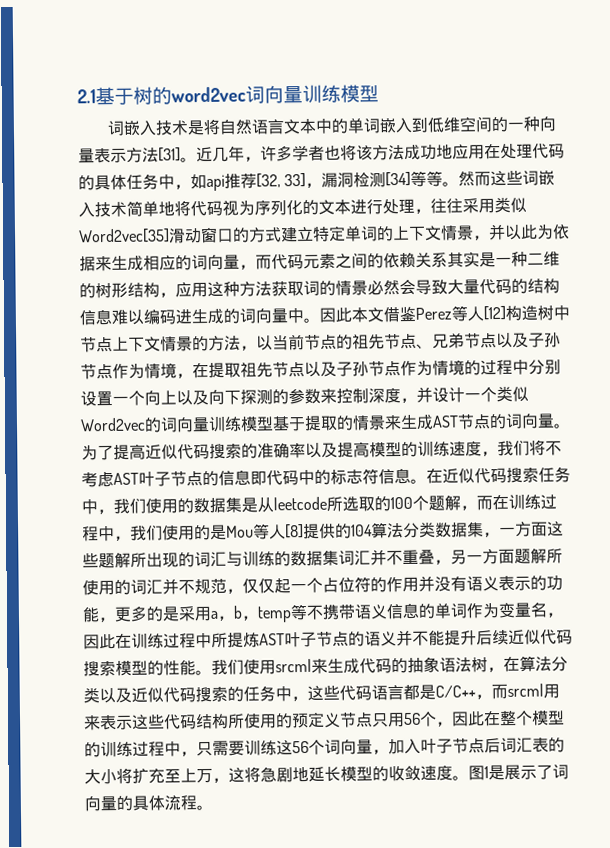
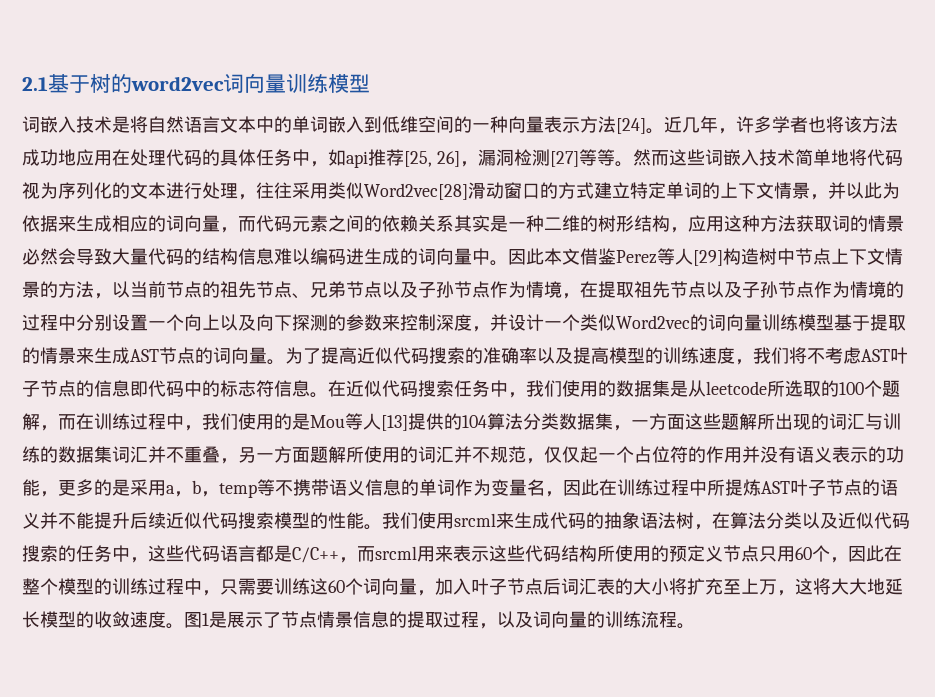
[158,147,181,162] [31] -> [616,118,646,134] [24]
[256,172,307,188] [32, 33] -> [404,151,460,167] [25, 26]
[385,171,412,187] [34] -> [549,151,579,167] [27]
[78,228,170,244] Word2vec[35] -> [364,183,468,200] Word2vec[28]
[483,305,506,321] [12] -> [693,250,723,266] [29]
[285,524,304,539] [8] -> [381,415,408,431] [13]
[403,712,421,725] 56 -> [795,547,812,560] 60
[292,740,309,754] 56 -> [328,580,345,593] 60
[260,767,293,783] 急剧 -> [831,578,867,595] 大大
(553, 772) none -> [281,611,533,629] 节点情景信息的提取过程，以及
[132,795,165,811] 具体 -> [605,611,641,628] 训练

